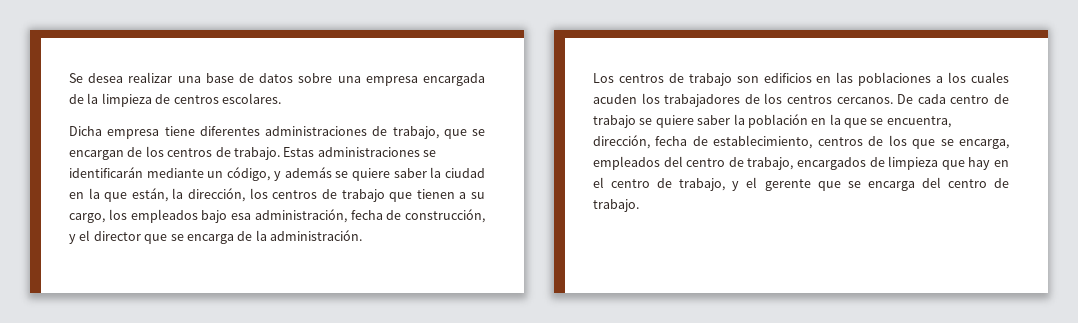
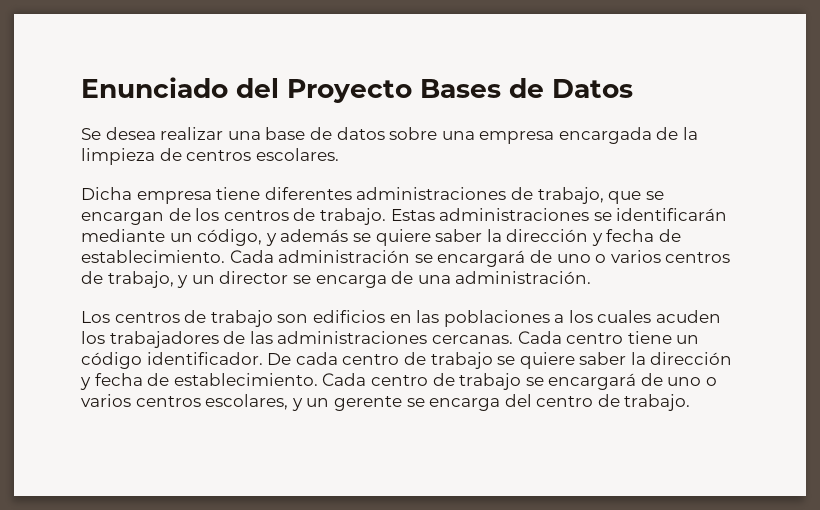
(69, 78) none -> [81,77,633,103] Enunciado del Proyecto Bases de Datos //
[444,168,485,178] [69,188,486,202] [69,209,485,223] [69,230,168,244] ciudad en la que están, la dirección, los centros de trabajo que tienen a su cargo, los empleados bajo esa administración, fecha de construcción, y el director que -> [506,229,682,246] [81,250,731,267] [81,271,289,288] dirección y fecha de establecimiento. Cada administración se encargará de uno o varios centros de trabajo, y un director
[255,230,267,241] la -> [417,275,451,284] una
[764,93,893,104] los centros cercanos. -> [249,331,700,344] [81,352,263,369] las administraciones cercanas. Cada centro tiene un código identificador.
[747,114,951,128] [593,135,1009,149] [593,156,1010,170] [593,177,841,191] población en la que se encuentra, dirección, fecha de establecimiento, centros de los que se encarga, empleados del centro de trabajo, encargados de limpieza que hay en el centro de trabajo, y el gerente que -> [650,352,733,365] [80,373,718,390] [81,394,402,411] dirección y fecha de establecimiento. Cada centro de trabajo se encargará de uno o varios centros escolares, y un gerente

